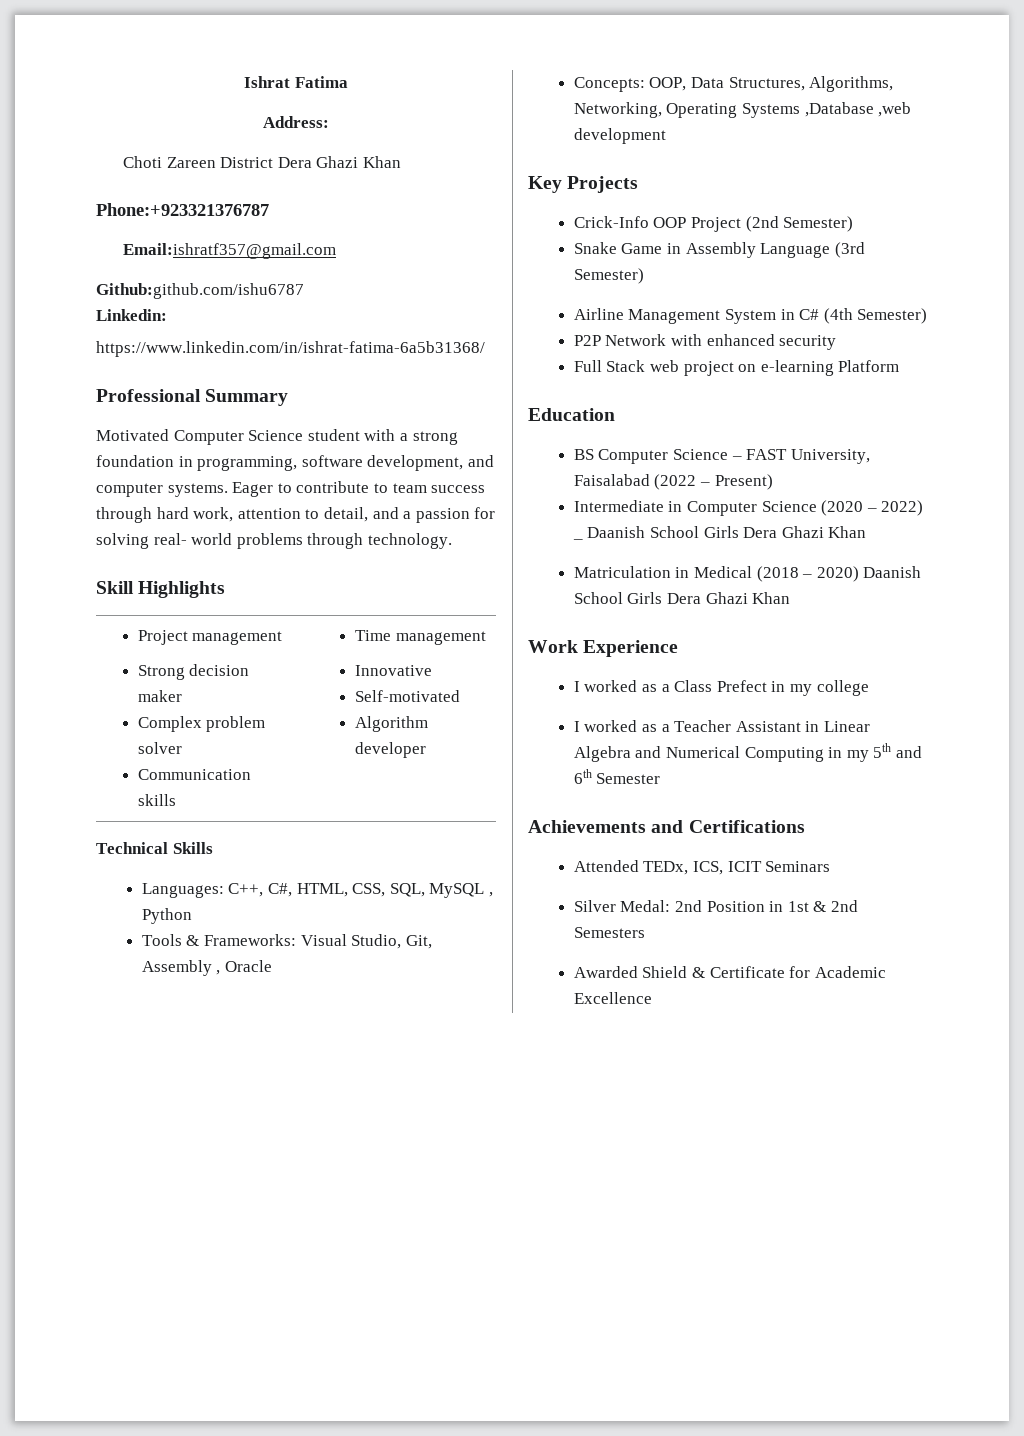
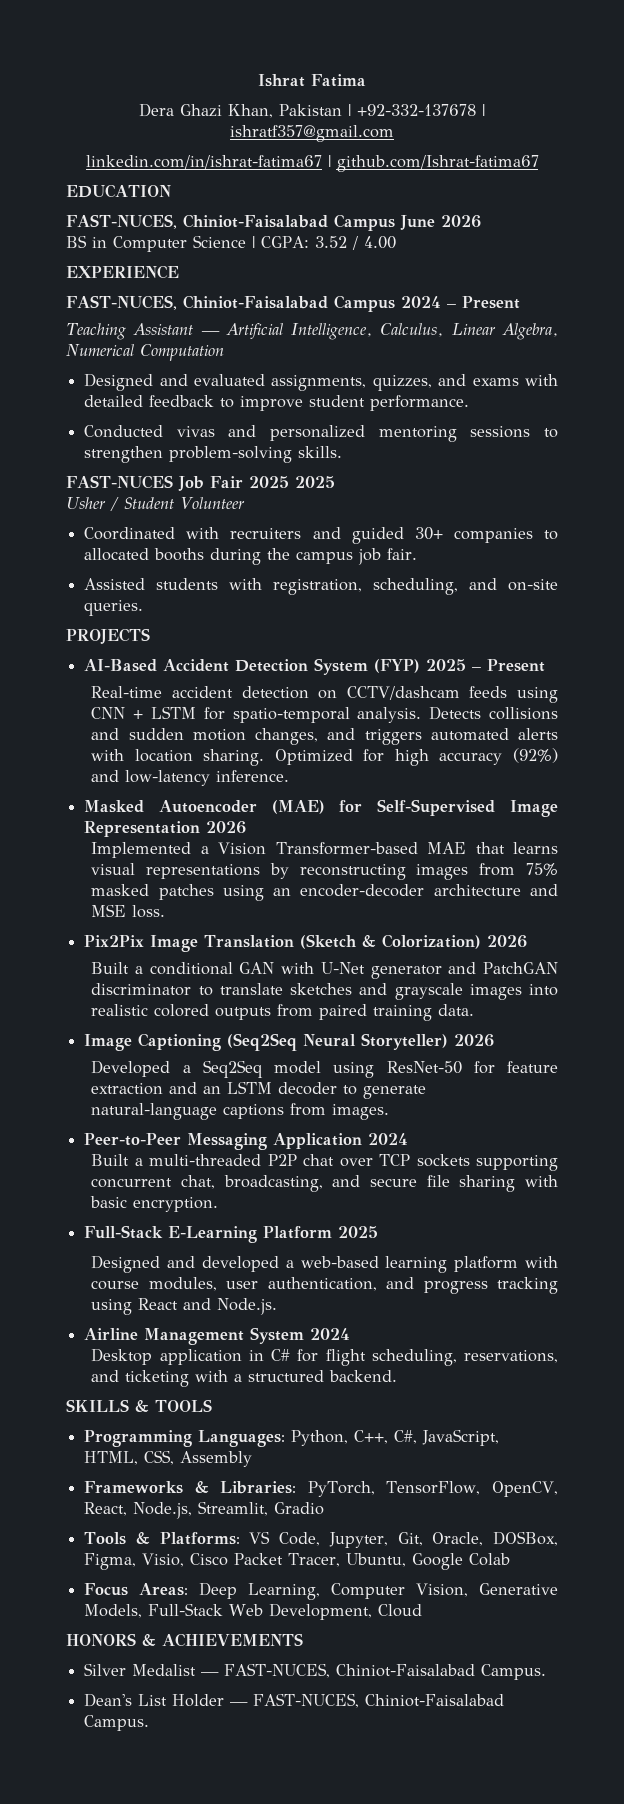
[263,116,329,128] [123,156,402,168] [96,203,269,216] [123,243,337,259] [96,283,304,299] [96,309,167,321] [96,341,485,357] [96,389,289,406] [96,429,458,445] [96,455,494,471] [96,481,486,497] [96,507,496,523] [96,533,452,549] [96,581,226,598] [137,630,283,645] [137,664,250,680] [137,690,182,702] [137,716,266,732] [137,742,182,754] [137,769,251,780] [137,794,176,806] [355,630,486,645] [355,665,433,676] [355,690,461,702] [355,716,429,732] [355,742,427,758] [96,842,213,854] [141,883,493,898] [141,908,192,924] [141,934,432,949] [141,960,273,976] [573,76,894,92] [573,102,912,118] [573,128,666,144] [528,176,639,193] [573,216,854,232] [573,242,865,258] [573,268,644,284] [573,308,928,324] [573,334,837,350] [573,360,900,376] [528,408,615,421] [573,449,870,464] [573,474,773,490] [573,500,924,516] [572,538,583,540] [587,526,867,538] [573,566,922,582] [573,592,791,604] [528,640,679,657] [573,680,869,696] [573,720,870,732] [573,743,922,762] [573,769,661,784] [528,820,805,833] [573,860,831,875] [573,900,858,912] [573,927,645,938] [573,966,886,978] [573,992,652,1004] Address: // Choti Zareen District Dera Ghazi Khan // Phone:+923321376787 // Email:ishratf357@gmail.com // Github:github.com/ishu6787 // Linkedin: // https://www.linkedin.com/in/ishrat-fatima-6a5b31368/ // Professional Summary // Motivated Computer Science student with a strong foundation in programming, software development, and computer systems. Eager to contribute to team success through hard work, attention to detail, and a passion for solving real- world problems through technology. // Skill Highlights // Project management // Strong decision maker // Complex problem solver // Communication skills | Time management // Innovative // Self-motivated // Algorithm developer // Technical Skills // Languages: C++, C#, HTML, CSS, SQL, MySQL , Python // Tools & Frameworks: Visual Studio, Git, Assembly , Oracle // Concepts: OOP, Data Structures, Algorithms, Networking, Operating Systems ,Database ,web development // Key Projects // Crick-Info OOP Project (2nd Semester) // Snake Game in Assembly Language (3rd Semester) // Airline Management System in C# (4th Semester) // P2P Network with enhanced security // Full Stack web project on e-learning Platform // Education // BS Computer Science – FAST University, Faisalabad (2022 – Present) // Intermediate in Computer Science (2020 – 2022) _ Daanish School Girls Dera Ghazi Khan // Matriculation in Medical (2018 – 2020) Daanish School Girls Dera Ghazi Khan // Work Experience // I worked as a Class Prefect in my college // I worked as a Teacher Assistant in Linear Algebra and Numerical Computing in my 5th and 6th Semester // Achievements and Certifications // Attended TEDx, ICS, ICIT Seminars // Silver Medal: 2nd Position in 1st & 2nd Semesters // Awarded Shield & Certificate for Academic Excellence -> [139,103,485,118] [230,125,394,142] [85,155,539,172] [66,184,171,198] [66,214,481,231] [66,235,396,252] [66,265,179,279] [66,295,520,312] [66,323,558,340] [66,344,224,361] [84,373,558,391] [84,395,470,411] [84,425,558,442] [84,446,343,463] [66,475,335,491] [66,497,245,511] [84,527,558,544] [84,548,418,565] [84,578,558,595] [84,600,144,616] [66,628,150,644] [84,658,546,675] [91,686,558,703] [91,706,558,723] [91,728,558,745] [91,748,558,766] [91,770,290,786] [84,799,558,817] [84,821,247,837] [91,842,558,858] [91,863,558,880] [91,884,558,901] [91,904,166,918] [84,934,528,952] [91,962,559,979] [91,983,558,1000] [91,1004,475,1021] [84,1033,495,1051] [91,1060,558,1078] [91,1081,427,1099] [91,1103,390,1120] [84,1133,409,1150] [91,1154,559,1171] [91,1175,558,1192] [90,1196,219,1212] [84,1225,379,1243] [91,1255,558,1273] [91,1277,558,1294] [91,1298,278,1315] [84,1327,351,1345] [91,1348,558,1366] [91,1370,398,1387] [66,1399,212,1412] [84,1429,500,1447] [84,1450,253,1467] [84,1481,559,1497] [84,1501,325,1519] [84,1531,558,1548] [84,1553,511,1570] [84,1582,558,1600] [84,1603,423,1620] [66,1633,303,1647] [84,1663,547,1680] [84,1693,505,1708] [84,1715,150,1731] Dera Ghazi Khan, Pakistan | +92-332-137678 | ishratf357@gmail.com // linkedin.com/in/ishrat-fatima67 | github.com/Ishrat-fatima67 // EDUCATION // FAST-NUCES, Chiniot-Faisalabad Campus June 2026 // BS in Computer Science | CGPA: 3.52 / 4.00 // EXPERIENCE // FAST-NUCES, Chiniot-Faisalabad Campus 2024 – Present // Teaching Assistant — Artificial Intelligence, Calculus, Linear Algebra, Numerical Computation // Designed and evaluated assignments, quizzes, and exams with detailed feedback to improve student performance. // Conducted vivas and personalized mentoring sessions to strengthen problem-solving skills. // FAST-NUCES Job Fair 2025 2025 // Usher / Student Volunteer // Coordinated with recruiters and guided 30+ companies to allocated booths during the campus job fair. // Assisted students with registration, scheduling, and on-site queries. // PROJECTS // AI-Based Accident Detection System (FYP) 2025 – Present // Real-time accident detection on CCTV/dashcam feeds using CNN + LSTM for spatio-temporal analysis. Detects collisions and sudden motion changes, and triggers automated alerts with location sharing. Optimized for high accuracy (92%) and low-latency inference. // Masked Autoencoder (MAE) for Self-Supervised Image Representation 2026 // Implemented a Vision Transformer-based MAE that learns visual representations by reconstructing images from 75% masked patches using an encoder-decoder architecture and MSE loss. // Pix2Pix Image Translation (Sketch & Colorization) 2026 // Built a conditional GAN with U-Net generator and PatchGAN discriminator to translate sketches and grayscale images into realistic colored outputs from paired training data. // Image Captioning (Seq2Seq Neural Storyteller) 2026 // Developed a Seq2Seq model using ResNet-50 for feature extraction and an LSTM decoder to generate natural-language captions from images. // Peer-to-Peer Messaging Application 2024 // Built a multi-threaded P2P chat over TCP sockets supporting concurrent chat, broadcasting, and secure file sharing with basic encryption. // Full-Stack E-Learning Platform 2025 // Designed and developed a web-based learning platform with course modules, user authentication, and progress tracking using React and Node.js. // Airline Management System 2024 // Desktop application in C# for flight scheduling, reservations, and ticketing with a structured backend. // SKILLS & TOOLS // Programming Languages: Python, C++, C#, JavaScript, HTML, CSS, Assembly // Frameworks & Libraries: PyTorch, TensorFlow, OpenCV, React, Node.js, Streamlit, Gradio // Tools & Platforms: VS Code, Jupyter, Git, Oracle, DOSBox, Figma, Visio, Cisco Packet Tracer, Ubuntu, Google Colab // Focus Areas: Deep Learning, Computer Vision, Generative Models, Full-Stack Web Development, Cloud // HONORS & ACHIEVEMENTS // Silver Medalist — FAST-NUCES, Chiniot-Faisalabad Campus. // Dean's List Holder — FAST-NUCES, Chiniot-Faisalabad Campus.

